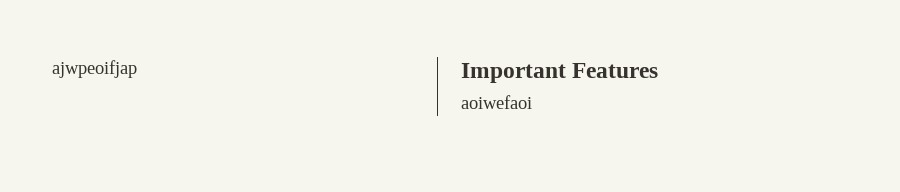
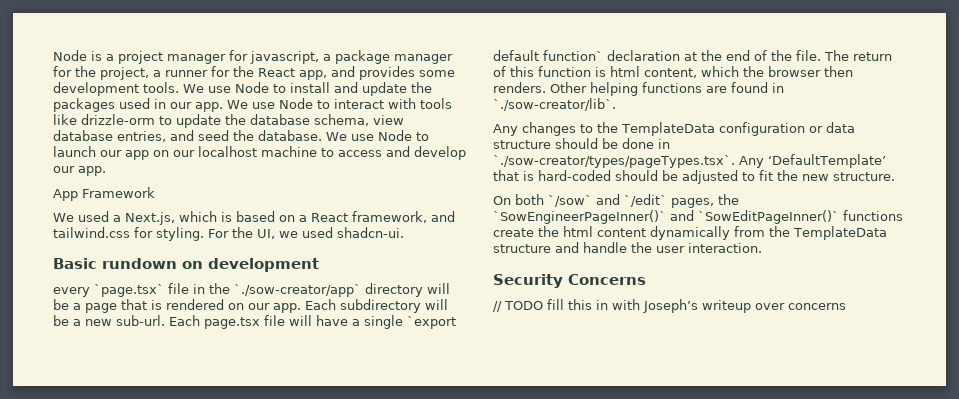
[52,60,137,78] [461,63,659,83] [461,95,532,109] ajwpeoifjap // Important Features // aoiwefaoi -> [53,50,453,64] [53,66,455,80] [53,82,432,96] [53,98,452,112] [53,114,404,128] [53,130,429,142] [53,146,466,160] [53,166,106,176] [53,187,155,201] [53,211,455,225] [53,227,404,241] [53,258,319,272] [53,283,450,297] [53,299,448,313] [53,315,456,329] [493,50,892,61] [493,66,853,78] [493,82,784,96] [493,98,616,111] [493,122,855,136] [493,138,670,149] [493,154,886,168] [493,170,895,184] [493,194,739,208] [493,210,903,224] [493,226,887,240] [493,242,762,253] [493,274,646,288] [493,299,846,313] Node is a project manager for javascript, a package manager for the project, a runner for the React app, and provides some development tools. We use Node to install and update the packages used in our app. We use Node to interact with tools like drizzle-orm to update the database schema, view database entries, and seed the database. We use Node to launch our app on our localhost machine to access and develop our app. // App Framework // We used a Next.js, which is based on a React framework, and tailwind.css for styling. For the UI, we used shadcn-ui. // Basic rundown on development // every `page.tsx` file in the `./sow-creator/app` directory will be a page that is rendered on our app. Each subdirectory will be a new sub-url. Each page.tsx file will have a single `export default function` declaration at the end of the file. The return of this function is html content, which the browser then renders. Other helping functions are found in `./sow-creator/lib`. // Any changes to the TemplateData configuration or data structure should be done in `./sow-creator/types/pageTypes.tsx`. Any ‘DefaultTemplate’ that is hard-coded should be adjusted to fit the new structure. // On both `/sow` and `/edit` pages, the `SowEngineerPageInner()` and `SowEditPageInner()` functions create the html content dynamically from the TemplateData structure and handle the user interaction. // Security Concerns // // TODO fill this in with Joseph’s writeup over concerns

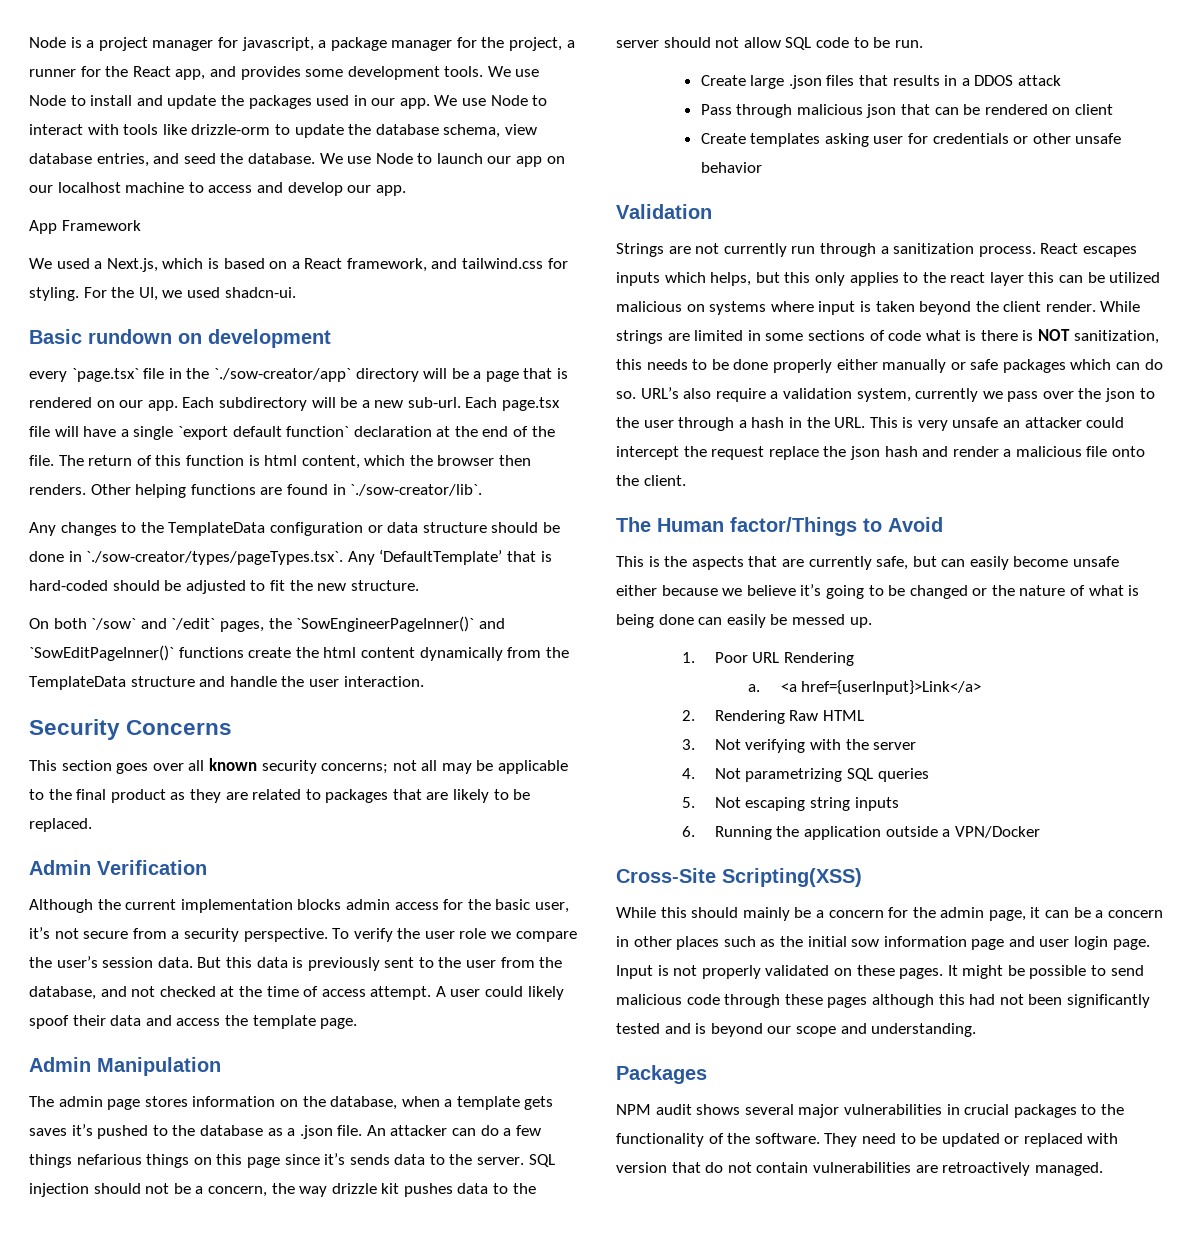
[493,299,846,313] // TODO fill this in with Joseph’s writeup over concerns -> [29,758,569,774] [29,789,531,803] [29,818,92,832] [29,860,207,875] [29,899,569,913] [29,927,577,942] [29,956,563,971] [29,986,564,1000] [29,1015,358,1029] [29,1057,221,1076] [29,1096,554,1110] [29,1124,541,1139] [29,1153,555,1168] [29,1183,536,1197] [616,37,923,50] [700,75,1061,89] [700,104,1113,118] [700,133,1122,147] [700,162,762,173] [616,204,712,219] [616,243,1137,257] [616,272,1161,286] [616,301,1141,315] [616,329,1159,344] [616,359,1163,373] [616,387,1155,402] [616,417,1125,431] [616,446,1146,460] [616,475,686,486] [616,517,943,536] [616,556,1120,570] [616,584,1140,599] [616,614,872,628] [681,652,854,666] [747,680,982,695] [681,710,864,724] [681,739,917,753] [681,768,929,782] [681,797,899,811] [681,826,1040,840] [616,868,862,887] [616,907,1163,921] [616,936,1150,950] [616,965,1144,979] [616,994,1150,1008] [616,1023,977,1037] [616,1065,707,1084] [616,1104,1124,1118] [616,1133,1119,1147] [616,1162,1103,1176] This section goes over all known security concerns; not all may be applicable to the final product as they are related to packages that are likely to be replaced. // Admin Verification // Although the current implementation blocks admin access for the basic user, it’s not secure from a security perspective. To verify the user role we compare the user’s session data. But this data is previously sent to the user from the database, and not checked at the time of access attempt. A user could likely spoof their data and access the template page. // Admin Manipulation // The admin page stores information on the database, when a template gets saves it’s pushed to the database as a .json file. An attacker can do a few things nefarious things on this page since it’s sends data to the server. SQL injection should not be a concern, the way drizzle kit pushes data to the server should not allow SQL code to be run. // Create large .json files that results in a DDOS attack // Pass through malicious json that can be rendered on client // Create templates asking user for credentials or other unsafe behavior // Validation // Strings are not currently run through a sanitization process. React escapes inputs which helps, but this only applies to the react layer this can be utilized malicious on systems where input is taken beyond the client render. While strings are limited in some sections of code what is there is NOT sanitization, this needs to be done properly either manually or safe packages which can do so. URL’s also require a validation system, currently we pass over the json to the user through a hash in the URL. This is very unsafe an attacker could intercept the request replace the json hash and render a malicious file onto the client. // The Human factor/Things to Avoid // This is the aspects that are currently safe, but can easily become unsafe either because we believe it’s going to be changed or the nature of what is being done can easily be messed up. // 1. Poor URL Rendering // a. <a href={userInput}>Link</a> // 2. Rendering Raw HTML // 3. Not verifying with the server // 4. Not parametrizing SQL queries // 5. Not escaping string inputs // 6. Running the application outside a VPN/Docker // Cross-Site Scripting(XSS) // While this should mainly be a concern for the admin page, it can be a concern in other places such as the initial sow information page and user login page. Input is not properly validated on these pages. It might be possible to send malicious code through these pages although this had not been significantly tested and is beyond our scope and understanding. // Packages // NPM audit shows several major vulnerabilities in crucial packages to the functionality of the software. They need to be updated or replaced with version that do not contain vulnerabilities are retroactively managed.

